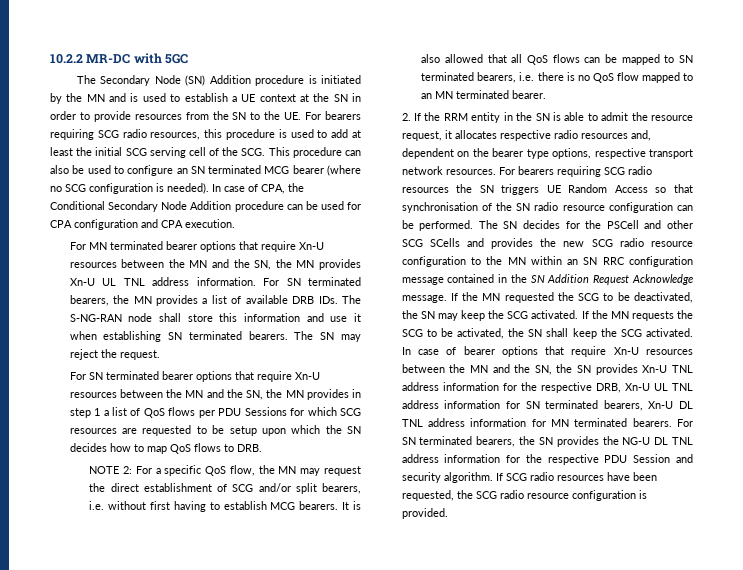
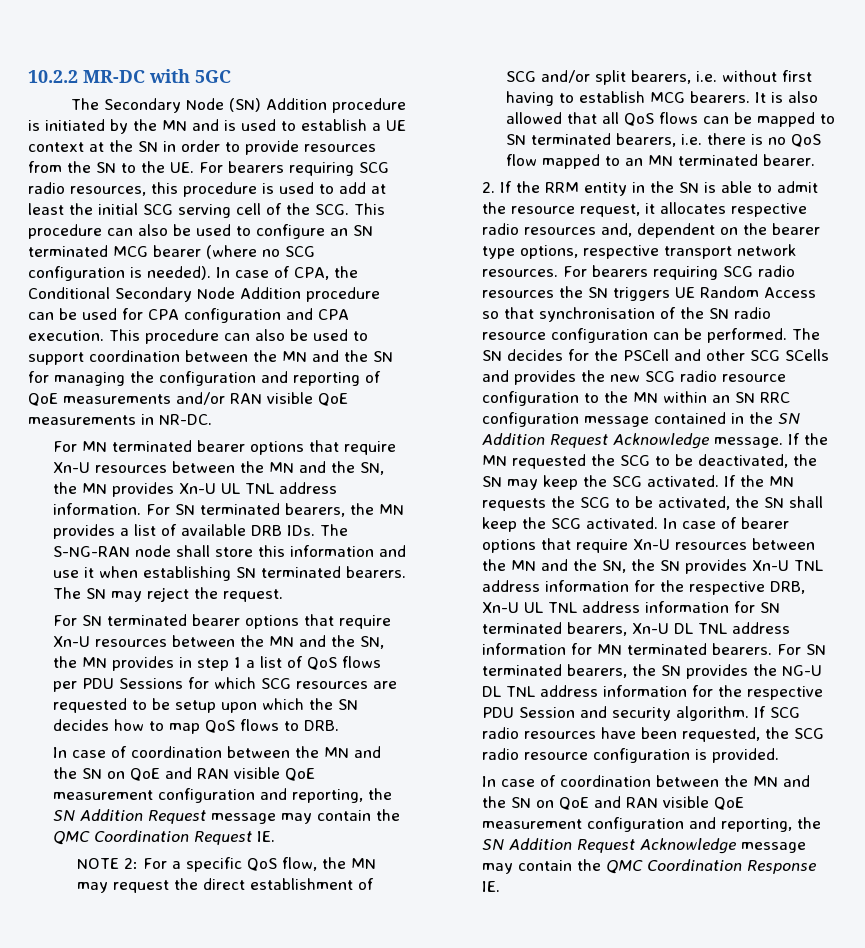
(235, 223) none -> [109,329,368,344] [28,350,393,365] [28,371,381,386] [28,392,348,406] [28,414,212,425] This procedure can also be used to support coordination between the MN and the SN for managing the configuration and reporting of QoE measurements and/or RAN visible QoE measurements in NR-DC.
(262, 448) none -> [52,746,381,758] [52,767,315,781] [52,788,392,803] [52,809,400,824] [52,830,275,845] // In case of coordination between the MN and the SN on QoE and RAN visible QoE measurement configuration and reporting, the SN Addition Request message may contain the QMC Coordination Request IE.
(448, 513) none -> [481,775,810,787] [481,796,744,810] [481,817,821,832] [481,838,806,854] [481,859,816,874] [481,881,500,892] // In case of coordination between the MN and the SN on QoE and RAN visible QoE measurement configuration and reporting, the SN Addition Request Acknowledge message may contain the QMC Coordination Response IE.

